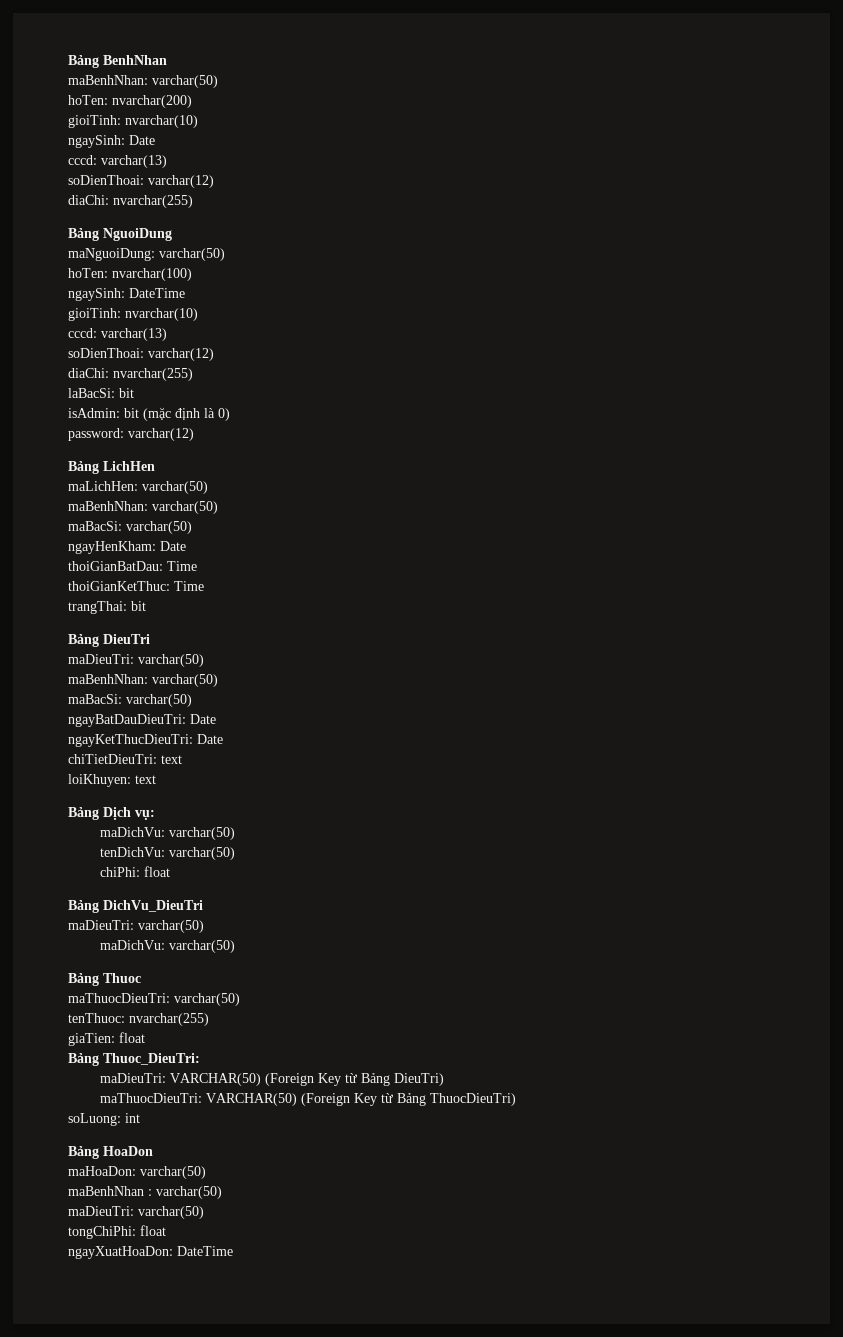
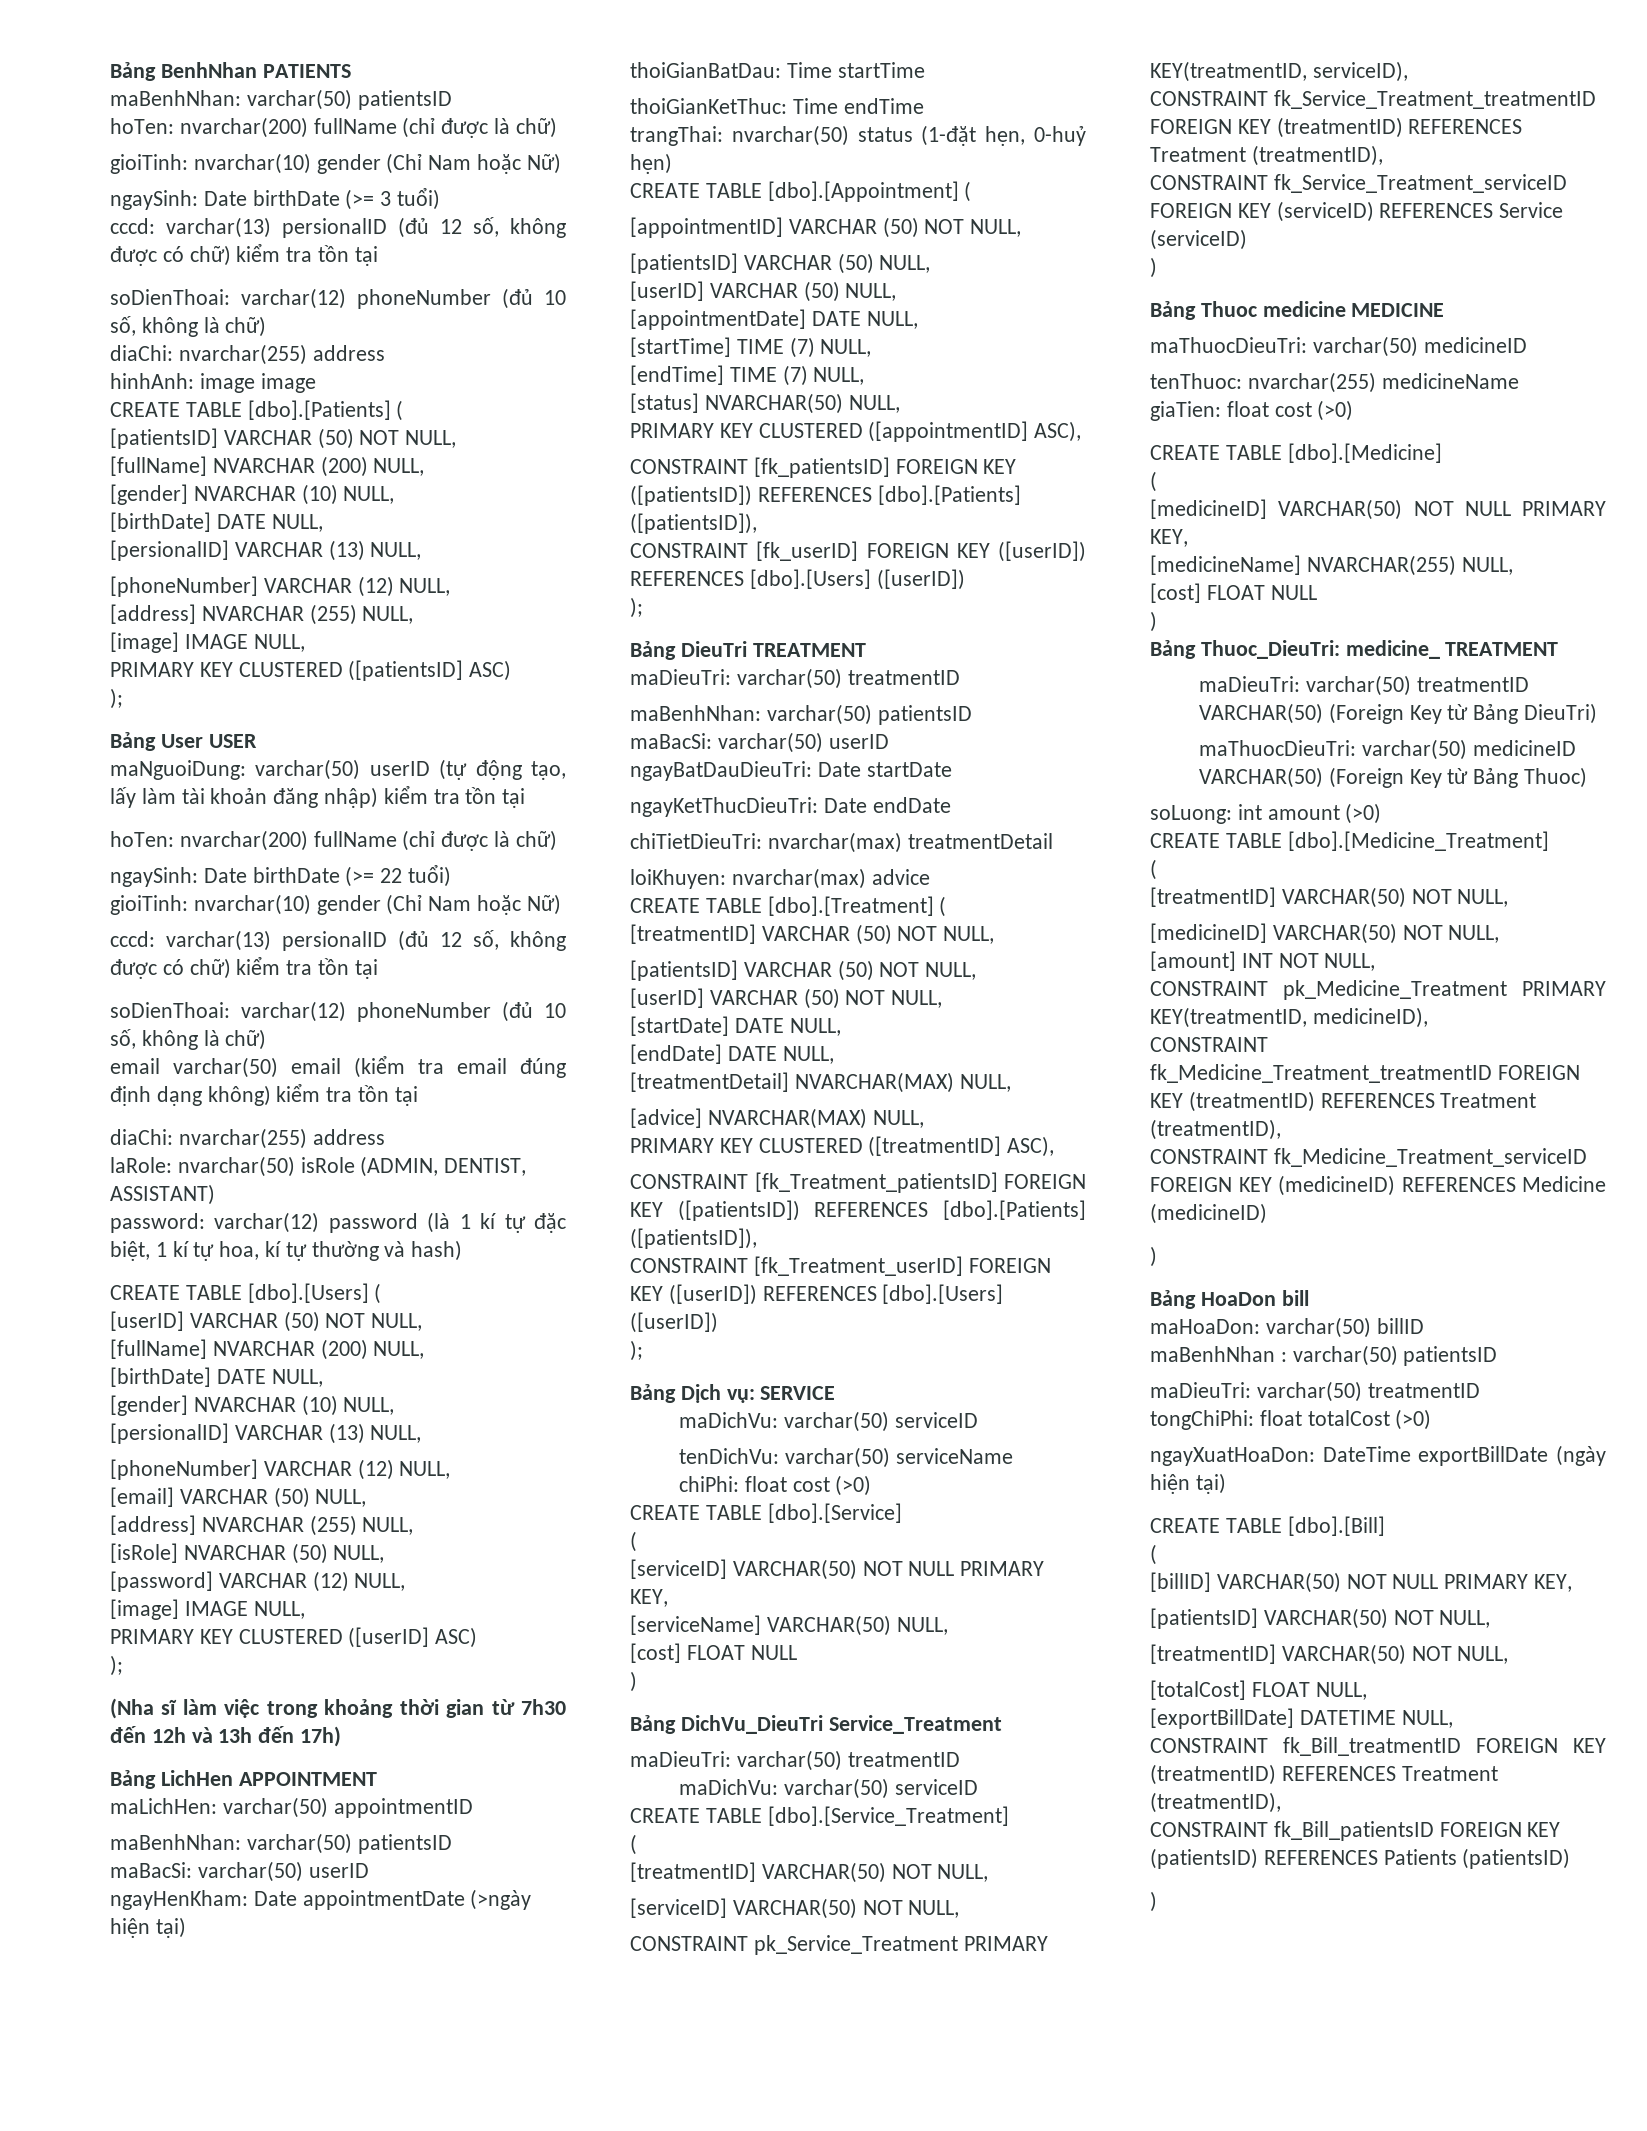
[68,75,218,88] [68,95,192,108] [68,115,198,128] [68,135,155,148] [68,155,167,168] [68,175,214,188] [68,195,193,208] [68,228,172,241] // maBenhNhan: varchar(50) // hoTen: nvarchar(200) // gioiTinh: nvarchar(10) // ngaySinh: Date // cccd: varchar(13) // soDienThoai: varchar(12) // diaChi: nvarchar(255) // Bảng NguoiDung -> [262,64,351,78] [110,89,452,110] [110,117,557,138] [110,153,561,174] [110,188,441,210] [110,217,566,238] [110,244,378,266] [110,288,566,309] [110,316,267,337] [110,344,385,365] [110,373,316,393] [110,400,404,421] [110,428,457,449] [110,456,425,477] [110,484,395,505] [110,512,323,532] [110,540,422,561] [110,576,451,597] [110,604,414,625] [110,632,305,653] [110,660,512,681] [110,688,123,709] [110,732,257,751] PATIENTS // maBenhNhan: varchar(50) patientsID // hoTen: nvarchar(200) fullName (chỉ được là chữ) // gioiTinh: nvarchar(10) gender (Chỉ Nam hoặc Nữ) // ngaySinh: Date birthDate (>= 3 tuổi) // cccd: varchar(13) persionalID (đủ 12 số, không được có chữ) kiểm tra tồn tại // soDienThoai: varchar(12) phoneNumber (đủ 10 số, không là chữ) // diaChi: nvarchar(255) address // hinhAnh: image image // CREATE TABLE [dbo].[Patients] ( // [patientsID] VARCHAR (50) NOT NULL, // [fullName] NVARCHAR (200) NULL, // [gender] NVARCHAR (10) NULL, // [birthDate] DATE NULL, // [persionalID] VARCHAR (13) NULL, // [phoneNumber] VARCHAR (12) NULL, // [address] NVARCHAR (255) NULL, // [image] IMAGE NULL, // PRIMARY KEY CLUSTERED ([patientsID] ASC) // ); // Bảng User USER
[68,268,192,281] [68,288,185,301] [68,308,198,321] [68,328,167,341] [68,348,214,361] [68,368,193,381] [68,388,134,398] [68,407,230,421] [68,428,194,441] // hoTen: nvarchar(100) // ngaySinh: DateTime // gioiTinh: nvarchar(10) // cccd: varchar(13) // soDienThoai: varchar(12) // diaChi: nvarchar(255) // laBacSi: bit // isAdmin: bit (mặc định là 0) // password: varchar(12) -> [369,759,566,780] [110,786,526,808] [110,830,557,851] [110,865,452,887] [110,894,561,915] [110,930,566,951] [110,957,378,979] [110,1001,566,1022] [110,1029,267,1050] [110,1056,566,1078] [110,1084,418,1106] [110,1128,385,1149] [110,1156,527,1177] [110,1184,215,1205] [110,1212,567,1233] [110,1240,463,1261] [110,1283,382,1304] [110,1311,423,1332] [110,1339,425,1360] [110,1367,323,1387] [110,1395,395,1416] [110,1423,422,1444] [110,1459,451,1480] [110,1487,367,1508] [110,1515,414,1536] [110,1543,385,1564] [110,1571,406,1592] [110,1599,305,1620] [110,1627,478,1648] [110,1655,123,1676] [110,1698,566,1719] [110,1726,342,1747] userID (tự động tạo, lấy làm tài khoản đăng nhập) kiểm tra tồn tại // hoTen: nvarchar(200) fullName (chỉ được là chữ) // ngaySinh: Date birthDate (>= 22 tuổi) // gioiTinh: nvarchar(10) gender (Chỉ Nam hoặc Nữ) // cccd: varchar(13) persionalID (đủ 12 số, không được có chữ) kiểm tra tồn tại // soDienThoai: varchar(12) phoneNumber (đủ 10 số, không là chữ) // email varchar(50) email (kiểm tra email đúng định dạng không) kiểm tra tồn tại // diaChi: nvarchar(255) address // laRole: nvarchar(50) isRole (ADMIN, DENTIST, ASSISTANT) // password: varchar(12) password (là 1 kí tự đặc biệt, 1 kí tự hoa, kí tự thường và hash) // CREATE TABLE [dbo].[Users] ( // [userID] VARCHAR (50) NOT NULL, // [fullName] NVARCHAR (200) NULL, // [birthDate] DATE NULL, // [gender] NVARCHAR (10) NULL, // [persionalID] VARCHAR (13) NULL, // [phoneNumber] VARCHAR (12) NULL, // [email] VARCHAR (50) NULL, // [address] NVARCHAR (255) NULL, // [isRole] NVARCHAR (50) NULL, // [password] VARCHAR (12) NULL, // [image] IMAGE NULL, // PRIMARY KEY CLUSTERED ([userID] ASC) // ); // (Nha sĩ làm việc trong khoảng thời gian từ 7h30 đến 12h và 13h đến 17h)
(155, 466) none -> [238,1772,377,1786] APPOINTMENT
[68,501,218,514] [68,521,192,534] // maBenhNhan: varchar(50) // maBacSi: varchar(50) -> [333,1798,473,1818] [110,1833,452,1854] [110,1861,369,1882] appointmentID // maBenhNhan: varchar(50) patientsID // maBacSi: varchar(50) userID
(186, 546) none -> [302,1889,532,1910] [110,1917,186,1938] appointmentDate (>ngày hiện tại)
(197, 566) none -> [837,62,925,78] startTime
(204, 586) none -> [843,98,924,114] endTime
[131,601,146,611] bit -> [731,125,1086,146] [630,153,672,174] [630,181,972,202] [630,217,1022,238] [630,253,931,274] [630,281,897,302] [630,309,918,330] [630,337,872,358] [630,365,865,386] [630,393,900,414] [630,421,1082,442] [630,457,1017,478] [630,485,1021,506] [630,513,757,534] [630,541,1086,562] [630,569,965,590] [630,597,643,618] nvarchar(50) status (1-đặt hẹn, 0-huỷ hẹn) // CREATE TABLE [dbo].[Appointment] ( // [appointmentID] VARCHAR (50) NOT NULL, // [patientsID] VARCHAR (50) NULL, // [userID] VARCHAR (50) NULL, // [appointmentDate] DATE NULL, // [startTime] TIME (7) NULL, // [endTime] TIME (7) NULL, // [status] NVARCHAR(50) NULL, // PRIMARY KEY CLUSTERED ([appointmentID] ASC), // CONSTRAINT [fk_patientsID] FOREIGN KEY ([patientsID]) REFERENCES [dbo].[Patients] ([patientsID]), // CONSTRAINT [fk_userID] FOREIGN KEY ([userID]) REFERENCES [dbo].[Users] ([userID]) // );
[68,654,204,667] [68,674,218,687] [68,694,192,707] // maDieuTri: varchar(50) // maBenhNhan: varchar(50) // maBacSi: varchar(50) -> [752,643,866,657] [630,668,960,689] [630,704,972,725] [630,732,889,753] TREATMENT // maDieuTri: varchar(50) treatmentID // maBenhNhan: varchar(50) patientsID // maBacSi: varchar(50) userID
(216, 719) none -> [866,762,952,777] startDate
(223, 739) none -> [872,797,951,813] endDate
[161,755,182,764] text -> [767,832,1053,853] nvarchar(max) treatmentDetail
[135,775,156,784] text -> [731,868,930,889] [630,896,947,917] [630,924,995,945] [630,960,977,981] [630,988,943,1009] [630,1016,841,1036] [630,1044,834,1064] [630,1072,1011,1093] [630,1108,924,1129] [630,1136,1055,1157] [630,1172,1086,1193] [630,1200,1086,1221] [630,1228,757,1249] [630,1256,1051,1276] [630,1284,1004,1305] [630,1312,718,1333] [630,1340,643,1361] nvarchar(max) advice // CREATE TABLE [dbo].[Treatment] ( // [treatmentID] VARCHAR (50) NOT NULL, // [patientsID] VARCHAR (50) NOT NULL, // [userID] VARCHAR (50) NOT NULL, // [startDate] DATE NULL, // [endDate] DATE NULL, // [treatmentDetail] NVARCHAR(MAX) NULL, // [advice] NVARCHAR(MAX) NULL, // PRIMARY KEY CLUSTERED ([treatmentID] ASC), // CONSTRAINT [fk_Treatment_patientsID] FOREIGN KEY ([patientsID]) REFERENCES [dbo].[Patients] ([patientsID]), // CONSTRAINT [fk_Treatment_userID] FOREIGN KEY ([userID]) REFERENCES [dbo].[Users] ([userID]) // );
[100,827,236,840] // maDichVu: varchar(50) -> [760,1386,836,1400] [678,1411,978,1432] SERVICE // maDichVu: varchar(50) serviceID
(236, 853) none -> [895,1448,1013,1464] serviceName
(171, 871) none -> [792,1475,872,1496] [630,1503,902,1523] [630,1531,637,1552] [630,1559,1045,1580] [630,1589,668,1607] [630,1615,948,1636] [630,1643,797,1663] [630,1671,637,1692] cost (>0) // CREATE TABLE [dbo].[Service] // ( // [serviceID] VARCHAR(50) NOT NULL PRIMARY KEY, // [serviceName] VARCHAR(50) NULL, // [cost] FLOAT NULL // )
[68,920,204,933] [100,940,236,953] // maDieuTri: varchar(50) // maDichVu: varchar(50) -> [828,1715,1002,1734] [630,1750,960,1771] [678,1778,978,1799] [630,1806,1009,1826] [630,1834,637,1855] [630,1862,989,1883] [630,1898,960,1919] [630,1935,1048,1955] [1150,61,1408,82] [1150,90,1596,109] [1150,117,1523,138] [1150,145,1383,166] [1150,174,1567,193] [1150,201,1564,222] [1150,229,1247,250] [1150,257,1157,278] Service_Treatment // maDieuTri: varchar(50) treatmentID // maDichVu: varchar(50) serviceID // CREATE TABLE [dbo].[Service_Treatment] // ( // [treatmentID] VARCHAR(50) NOT NULL, // [serviceID] VARCHAR(50) NOT NULL, // CONSTRAINT pk_Service_Treatment PRIMARY KEY(treatmentID, serviceID), // CONSTRAINT fk_Service_Treatment_treatmentID FOREIGN KEY (treatmentID) REFERENCES Treatment (treatmentID), // CONSTRAINT fk_Service_Treatment_serviceID FOREIGN KEY (serviceID) REFERENCES Service (serviceID) // )
[68,993,240,1006] // maThuocDieuTri: varchar(50) -> [1262,301,1445,317] [1150,336,1527,357] medicine MEDICINE // maThuocDieuTri: varchar(50) medicineID
(209, 1019) none -> [1381,373,1519,389] medicineName
(145, 1037) none -> [1274,400,1354,421] [1150,443,1442,463] [1150,471,1157,492] [1150,499,1606,520] [1150,529,1188,547] [1150,555,1513,576] [1150,583,1317,603] [1150,611,1157,632] cost (>0) // CREATE TABLE [dbo].[Medicine] // ( // [medicineID] VARCHAR(50) NOT NULL PRIMARY KEY, // [medicineName] NVARCHAR(255) NULL, // [cost] FLOAT NULL // )
[100,1073,167,1083] // maDieuTri: -> [1345,640,1559,659] [1198,675,1529,696] medicine_ TREATMENT // maDieuTri: varchar(50) treatmentID
[206,1093,517,1106] VARCHAR(50) (Foreign Key từ Bảng ThuocDieuTri) -> [1361,739,1576,760] [1198,767,1588,788] varchar(50) medicineID VARCHAR(50) (Foreign Key từ Bảng Thuoc)
(140, 1118) none -> [1267,803,1382,824] [1150,831,1549,851] [1150,859,1157,880] [1150,887,1509,908] [1150,923,1500,944] [1150,951,1376,971] [1150,980,1606,1000] [1150,1007,1428,1028] [1150,1037,1268,1052] [1150,1064,1580,1083] [1150,1091,1537,1112] [1150,1119,1281,1140] [1150,1148,1587,1167] [1150,1175,1606,1196] [1150,1203,1267,1224] [1150,1246,1157,1267] amount (>0) // CREATE TABLE [dbo].[Medicine_Treatment] // ( // [treatmentID] VARCHAR(50) NOT NULL, // [medicineID] VARCHAR(50) NOT NULL, // [amount] INT NOT NULL, // CONSTRAINT pk_Medicine_Treatment PRIMARY KEY(treatmentID, medicineID), // CONSTRAINT fk_Medicine_Treatment_treatmentID FOREIGN KEY (treatmentID) REFERENCES Treatment (treatmentID), // CONSTRAINT fk_Medicine_Treatment_serviceID FOREIGN KEY (medicineID) REFERENCES Medicine (medicineID) // )
(153, 1151) none -> [1281,1290,1309,1306] bill
(206, 1172) none -> [1376,1318,1424,1334] billID
[68,1206,204,1219] // maDieuTri: varchar(50) -> [1403,1346,1498,1366] [1150,1381,1480,1402] patientsID // maDieuTri: varchar(50) treatmentID
(166, 1230) none -> [1307,1409,1432,1430] totalCost (>0)
(233, 1251) none -> [1418,1445,1606,1466] [1150,1473,1226,1494] [1150,1516,1385,1536] [1150,1544,1157,1565] [1150,1572,1573,1593] [1150,1608,1491,1629] [1150,1644,1509,1665] [1150,1680,1367,1700] [1150,1708,1453,1729] [1150,1737,1606,1756] [1150,1764,1498,1785] [1150,1792,1281,1813] [1150,1821,1561,1841] [1150,1848,1571,1869] [1150,1891,1157,1912] exportBillDate (ngày hiện tại) // CREATE TABLE [dbo].[Bill] // ( // [billID] VARCHAR(50) NOT NULL PRIMARY KEY, // [patientsID] VARCHAR(50) NOT NULL, // [treatmentID] VARCHAR(50) NOT NULL, // [totalCost] FLOAT NULL, // [exportBillDate] DATETIME NULL, // CONSTRAINT fk_Bill_treatmentID FOREIGN KEY (treatmentID) REFERENCES Treatment (treatmentID), // CONSTRAINT fk_Bill_patientsID FOREIGN KEY (patientsID) REFERENCES Patients (patientsID) // )

